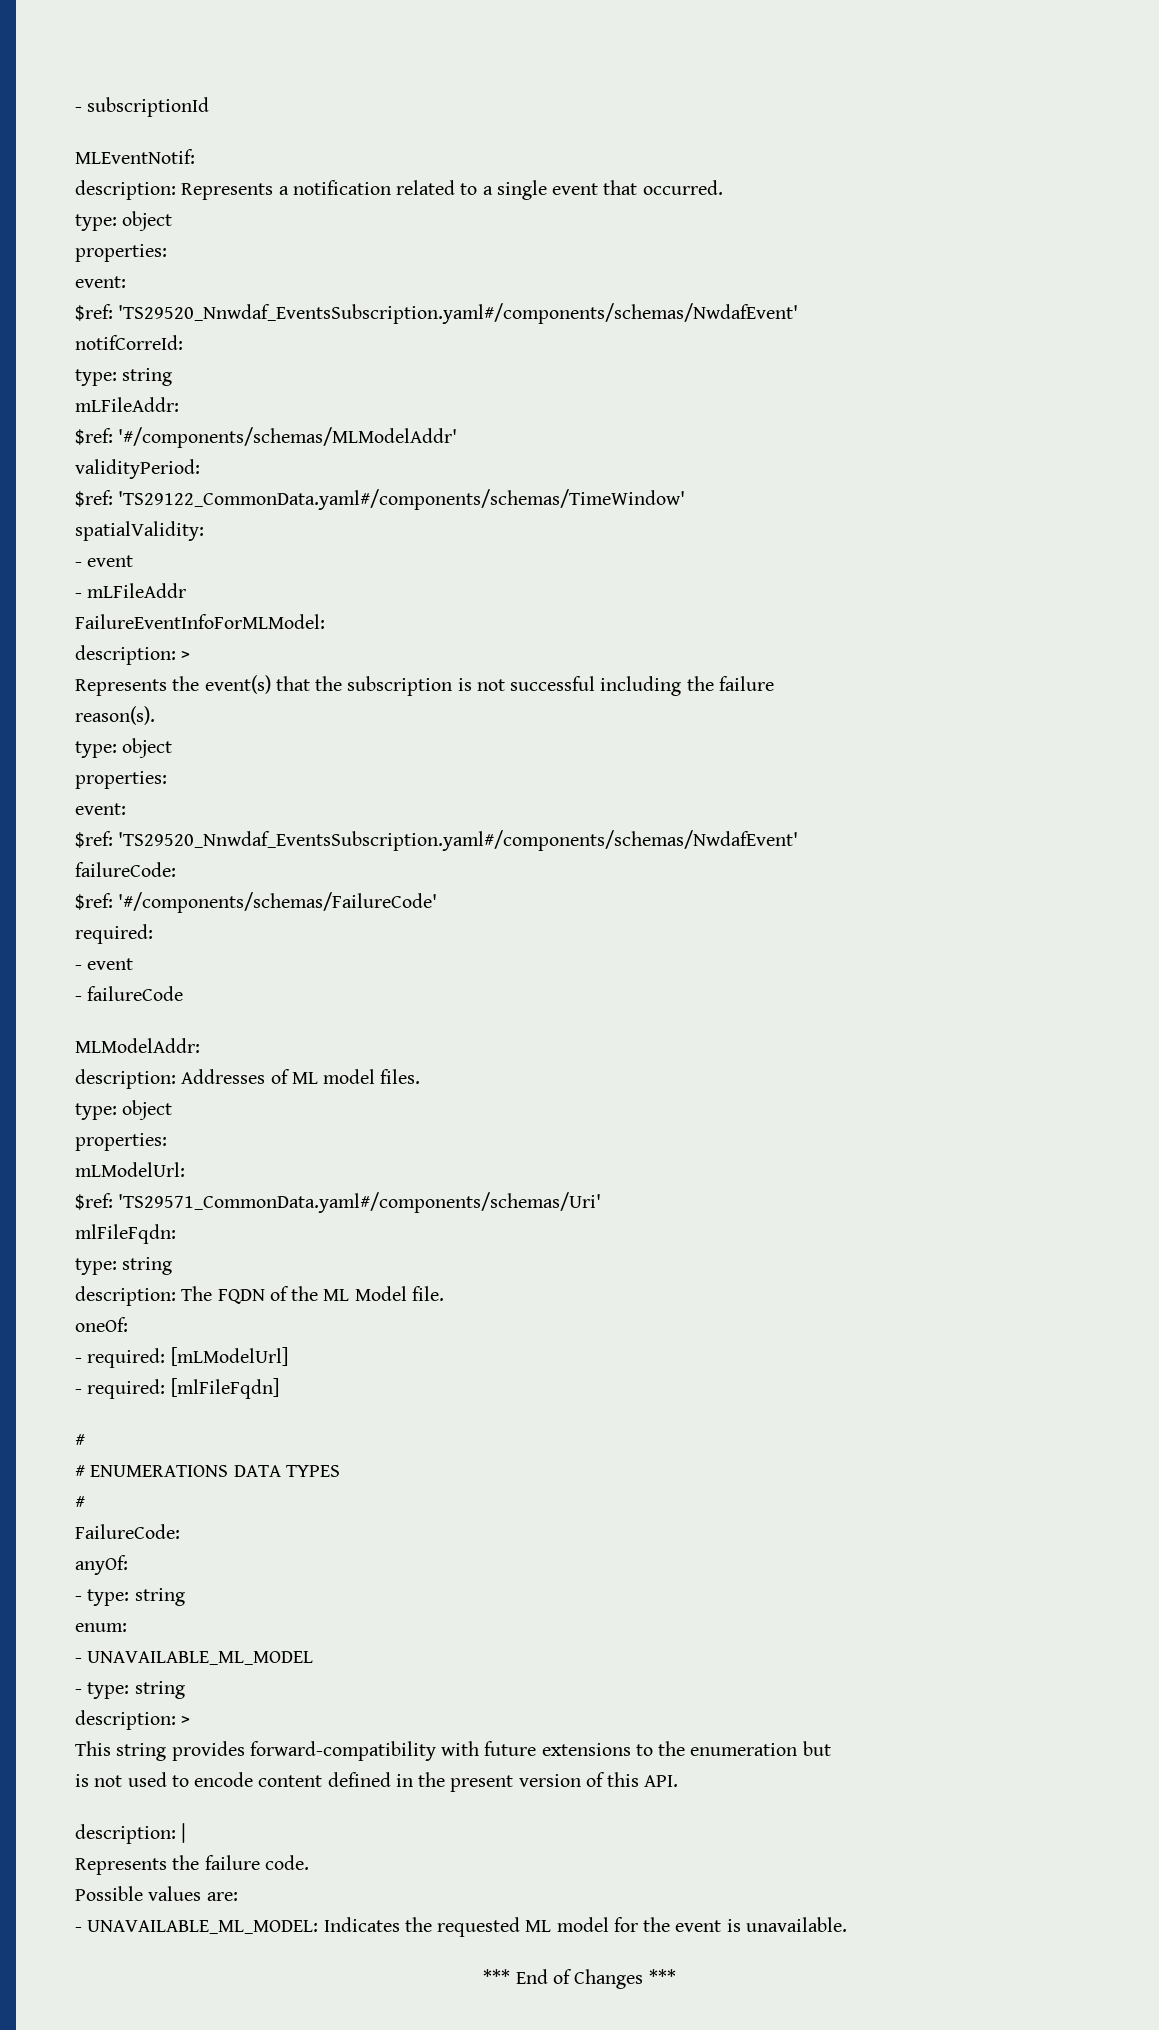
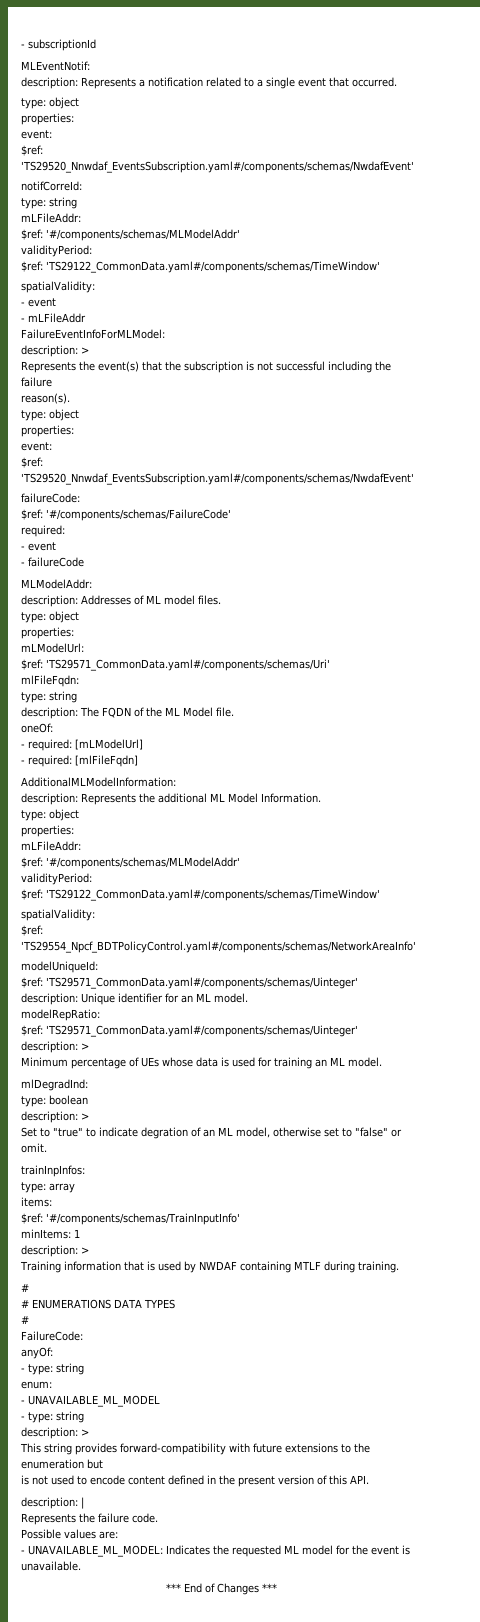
(279, 1388) none -> [21,777,176,787] [21,793,321,805] [21,809,79,821] [21,825,74,837] [21,841,81,851] [21,857,240,869] [21,873,92,885] [21,889,380,901] [21,909,95,921] [21,925,43,936] [21,941,416,953] [21,961,98,973] [21,977,358,989] [21,993,248,1005] [21,1009,100,1021] [21,1025,358,1037] [21,1041,89,1053] [21,1057,382,1069] [21,1079,88,1091] [21,1095,88,1107] [21,1111,89,1123] [21,1127,402,1139] [21,1143,47,1153] [21,1165,85,1177] [21,1182,75,1193] [21,1197,52,1207] [21,1213,240,1225] [21,1229,80,1239] [21,1245,89,1257] [20,1261,399,1273] // AdditionalMLModelInformation: // description: Represents the additional ML Model Information. // type: object // properties: // mLFileAddr: // $ref: '#/components/schemas/MLModelAddr' // validityPeriod: // $ref: 'TS29122_CommonData.yaml#/components/schemas/TimeWindow' // spatialValidity: // $ref: 'TS29554_Npcf_BDTPolicyControl.yaml#/components/schemas/NetworkAreaInfo' // modelUniqueId: // $ref: 'TS29571_CommonData.yaml#/components/schemas/Uinteger' // description: Unique identifier for an ML model. // modelRepRatio: // $ref: 'TS29571_CommonData.yaml#/components/schemas/Uinteger' // description: > // Minimum percentage of UEs whose data is used for training an ML model. // mlDegradInd: // type: boolean // description: > // Set to "true" to indicate degration of an ML model, otherwise set to "false" or omit. // trainInpInfos: // type: array // items: // $ref: '#/components/schemas/TrainInputInfo' // minItems: 1 // description: > // Training information that is used by NWDAF containing MTLF during training.

